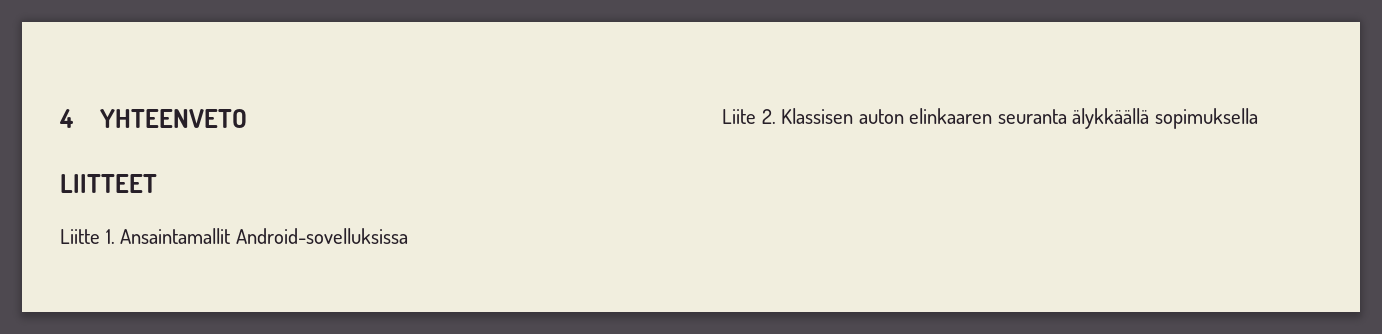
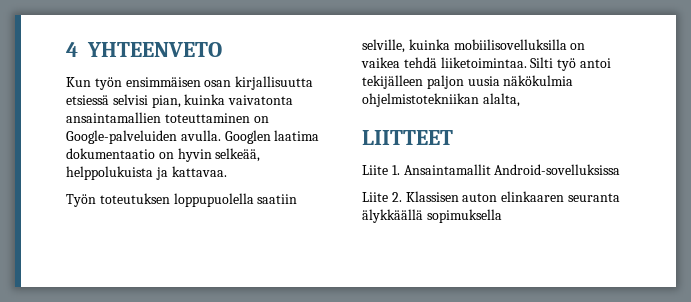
(247, 118) none -> [66,76,314,90] [66,94,294,108] [66,112,269,123] [66,130,320,144] [66,148,261,162] [66,166,227,180] [66,193,298,207] [362,39,586,53] [361,57,611,71] [362,75,574,89] [362,93,520,107] // Kun työn ensimmäisen osan kirjallisuutta etsiessä selvisi pian, kuinka vaivatonta ansaintamallien toteuttaminen on Google-palveluiden avulla. Googlen laatima dokumentaatio on hyvin selkeää, helppolukuista ja kattavaa. // Työn toteutuksen loppupuolella saatiin selville, kuinka mobiilisovelluksilla on vaikea tehdä liiketoimintaa. Silti työ antoi tekijälleen paljon uusia näkökulmia ohjelmistotekniikan alalta,
[60,229,100,244] Liitte -> [362,165,388,175] Liite

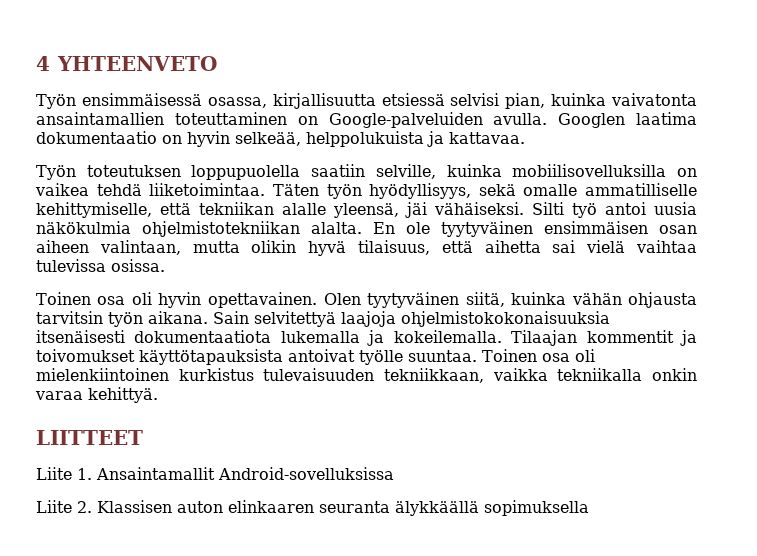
[66,77,232,90] Kun työn ensimmäisen osan -> [36,93,267,109] Työn ensimmäisessä osassa,
(527, 62) none -> [272,183,697,199] [36,202,524,218] Täten työn hyödyllisyys, sekä omalle ammatilliselle kehittymiselle, että tekniikan alalle yleensä, jäi vähäiseksi.
[362,75,464,89] tekijälleen paljon -> (646, 208) none
[482,93,520,107] alalta, -> [311,221,697,237] [36,240,697,256] [36,259,165,272] [36,292,697,308] [36,311,610,327] [36,330,698,346] [36,349,595,365] [36,368,697,383] [35,387,158,403] alalta. En ole tyytyväinen ensimmäisen osan aiheen valintaan, mutta olikin hyvä tilaisuus, että aihetta sai vielä vaihtaa tulevissa osissa. // Toinen osa oli hyvin opettavainen. Olen tyytyväinen siitä, kuinka vähän ohjausta tarvitsin työn aikana. Sain selvitettyä laajoja ohjelmistokokonaisuuksia itsenäisesti dokumentaatiota lukemalla ja kokeilemalla. Tilaajan kommentit ja toivomukset käyttötapauksista antoivat työlle suuntaa. Toinen osa oli mielenkiintoinen kurkistus tulevaisuuden tekniikkaan, vaikka tekniikalla onkin varaa kehittyä.

